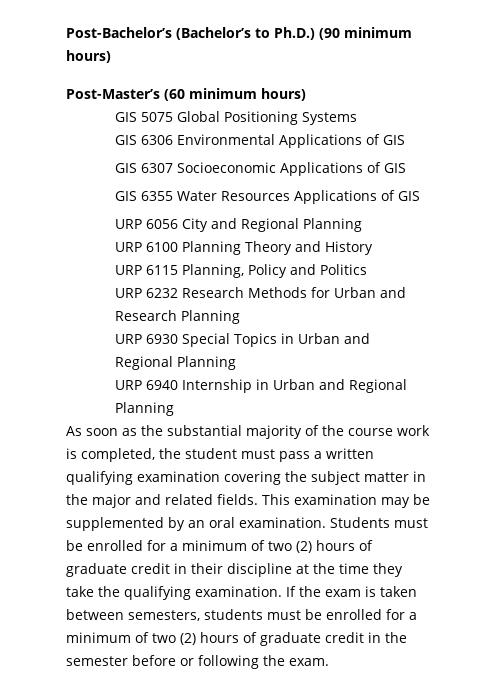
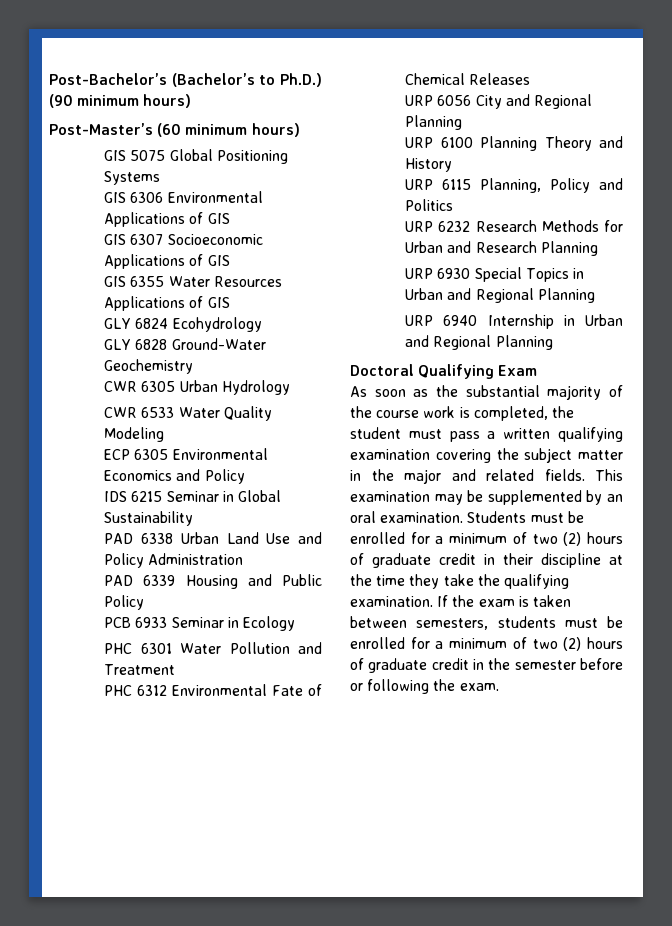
(420, 196) none -> [104,317,262,332] [104,338,266,350] [104,359,194,374] [104,380,290,395] [104,406,272,421] [104,427,165,442] [104,448,268,460] [104,469,245,484] [104,490,282,502] [104,511,194,526] [104,532,322,544] [104,553,244,568] [104,574,322,589] [104,595,145,610] [104,616,296,631] [104,642,322,654] [104,664,176,675] [104,684,322,696] [405,73,531,85] // GLY 6824 Ecohydrology // GLY 6828 Ground-Water Geochemistry // CWR 6305 Urban Hydrology // CWR 6533 Water Quality Modeling // ECP 6305 Environmental Economics and Policy // IDS 6215 Seminar in Global Sustainability // PAD 6338 Urban Land Use and Policy Administration // PAD 6339 Housing and Public Policy // PCB 6933 Seminar in Ecology // PHC 6301 Water Pollution and Treatment // PHC 6312 Environmental Fate of Chemical Releases
(174, 409) none -> [350,364,538,379] // Doctoral Qualifying Exam

